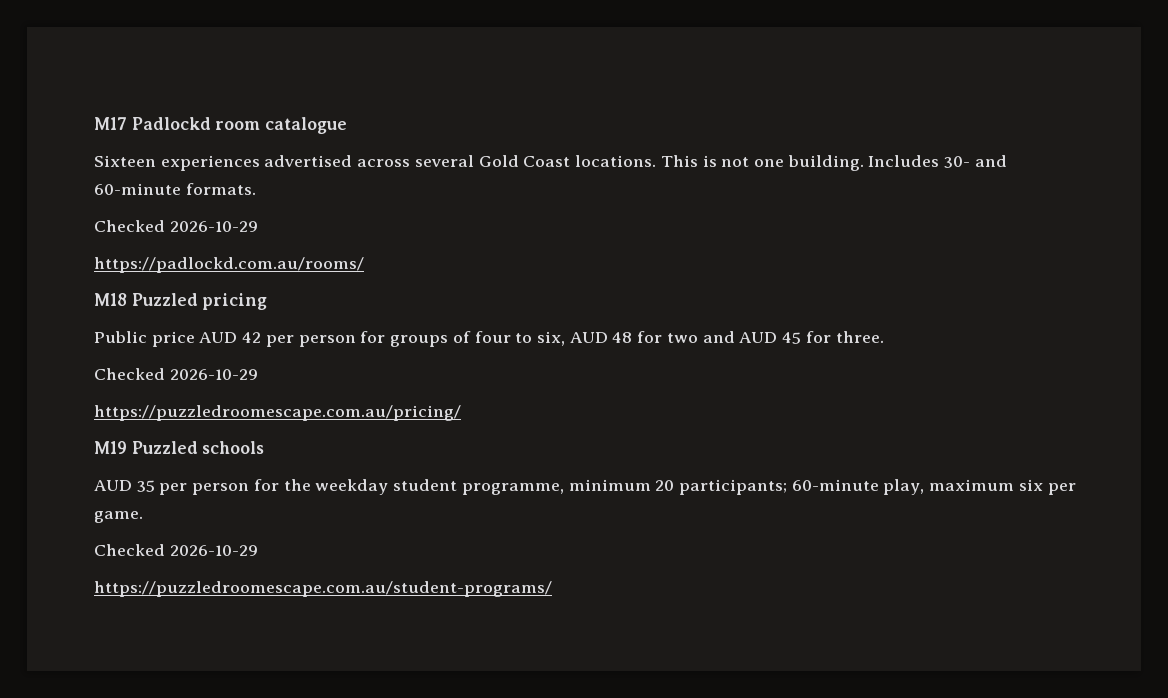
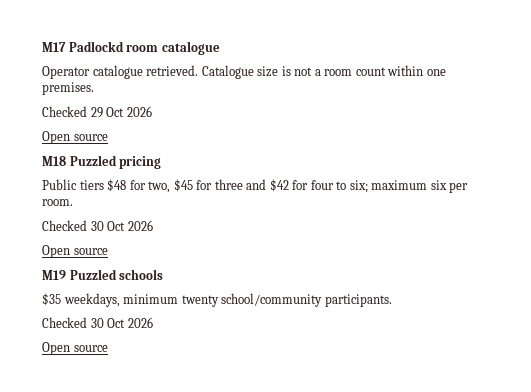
[94,155,1007,171] [94,183,256,195] [94,220,258,232] [94,257,364,273] [94,293,268,310] [94,331,884,347] [94,368,258,380] [94,405,461,421] [94,441,265,454] [94,479,1076,495] [94,511,143,523] [94,544,258,556] [94,581,552,597] Sixteen experiences advertised across several Gold Coast locations. This is not one building. Includes 30- and 60-minute formats. // Checked 2026-10-29 // https://padlockd.com.au/rooms/ // M18 Puzzled pricing // Public price AUD 42 per person for groups of four to six, AUD 48 for two and AUD 45 for three. // Checked 2026-10-29 // https://puzzledroomescape.com.au/pricing/ // M19 Puzzled schools // AUD 35 per person for the weekday student programme, minimum 20 participants; 60-minute play, maximum six per game. // Checked 2026-10-29 // https://puzzledroomescape.com.au/student-programs/ -> [42,65,446,79] [42,82,94,95] [42,106,152,118] [42,131,108,144] [42,155,162,169] [42,179,469,193] [42,199,73,206] [42,220,153,231] [42,245,108,258] [42,269,164,280] [42,293,392,307] [42,317,153,328] [42,342,108,355] Operator catalogue retrieved. Catalogue size is not a room count within one premises. // Checked 29 Oct 2026 // Open source // M18 Puzzled pricing // Public tiers $48 for two, $45 for three and $42 for four to six; maximum six per room. // Checked 30 Oct 2026 // Open source // M19 Puzzled schools // $35 weekdays, minimum twenty school/community participants. // Checked 30 Oct 2026 // Open source

